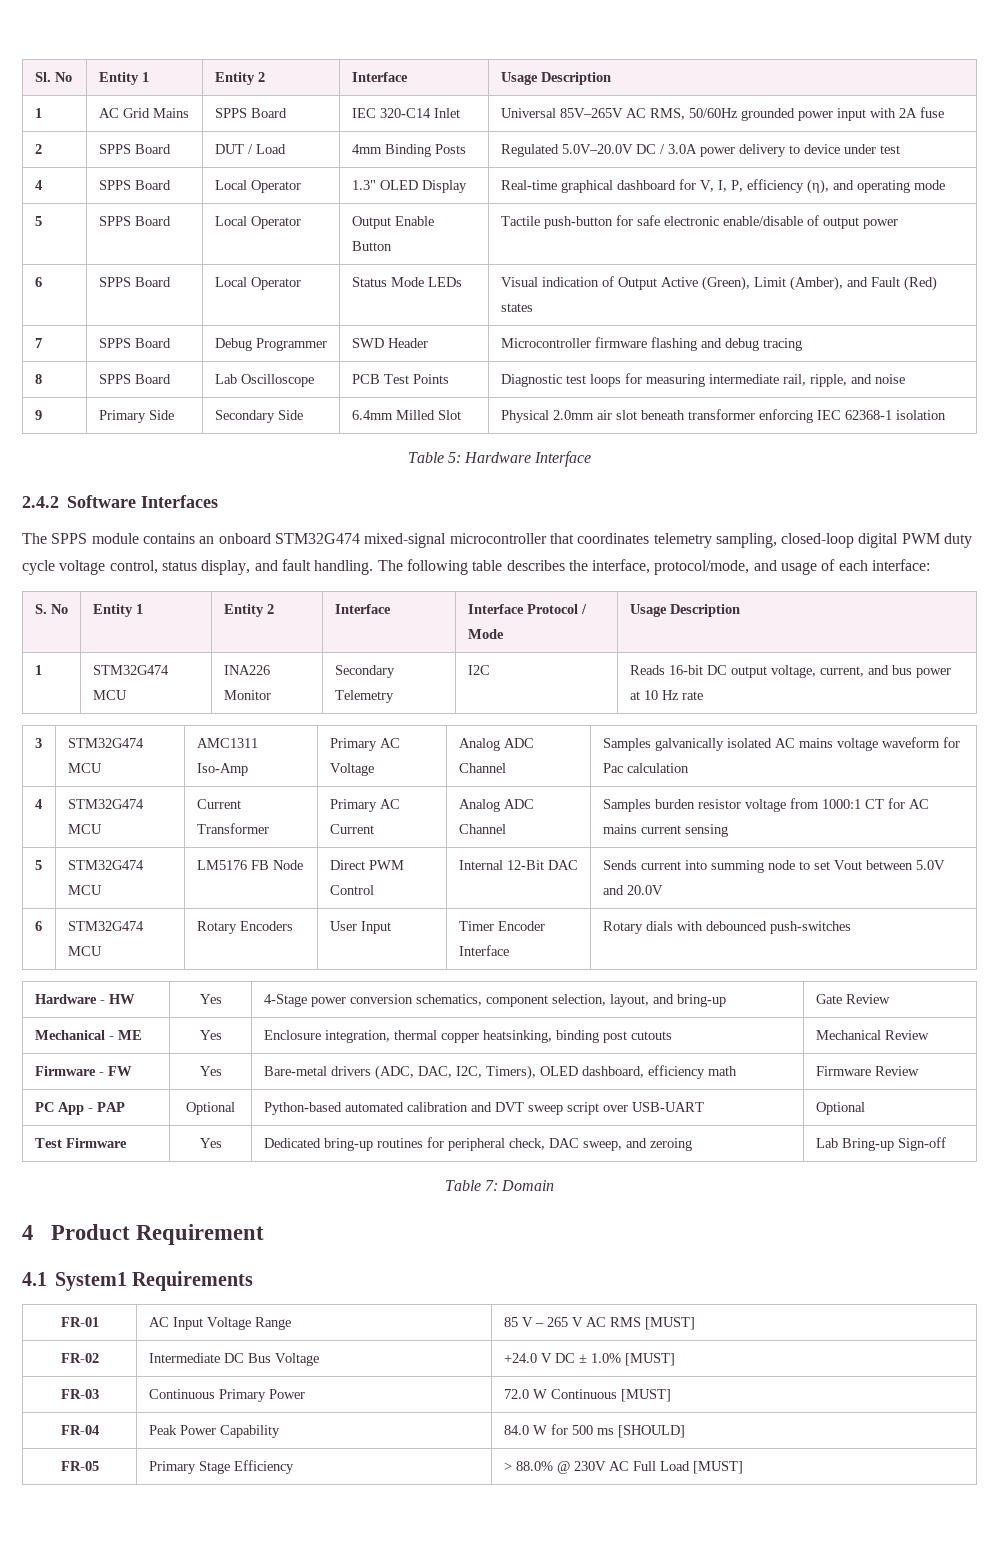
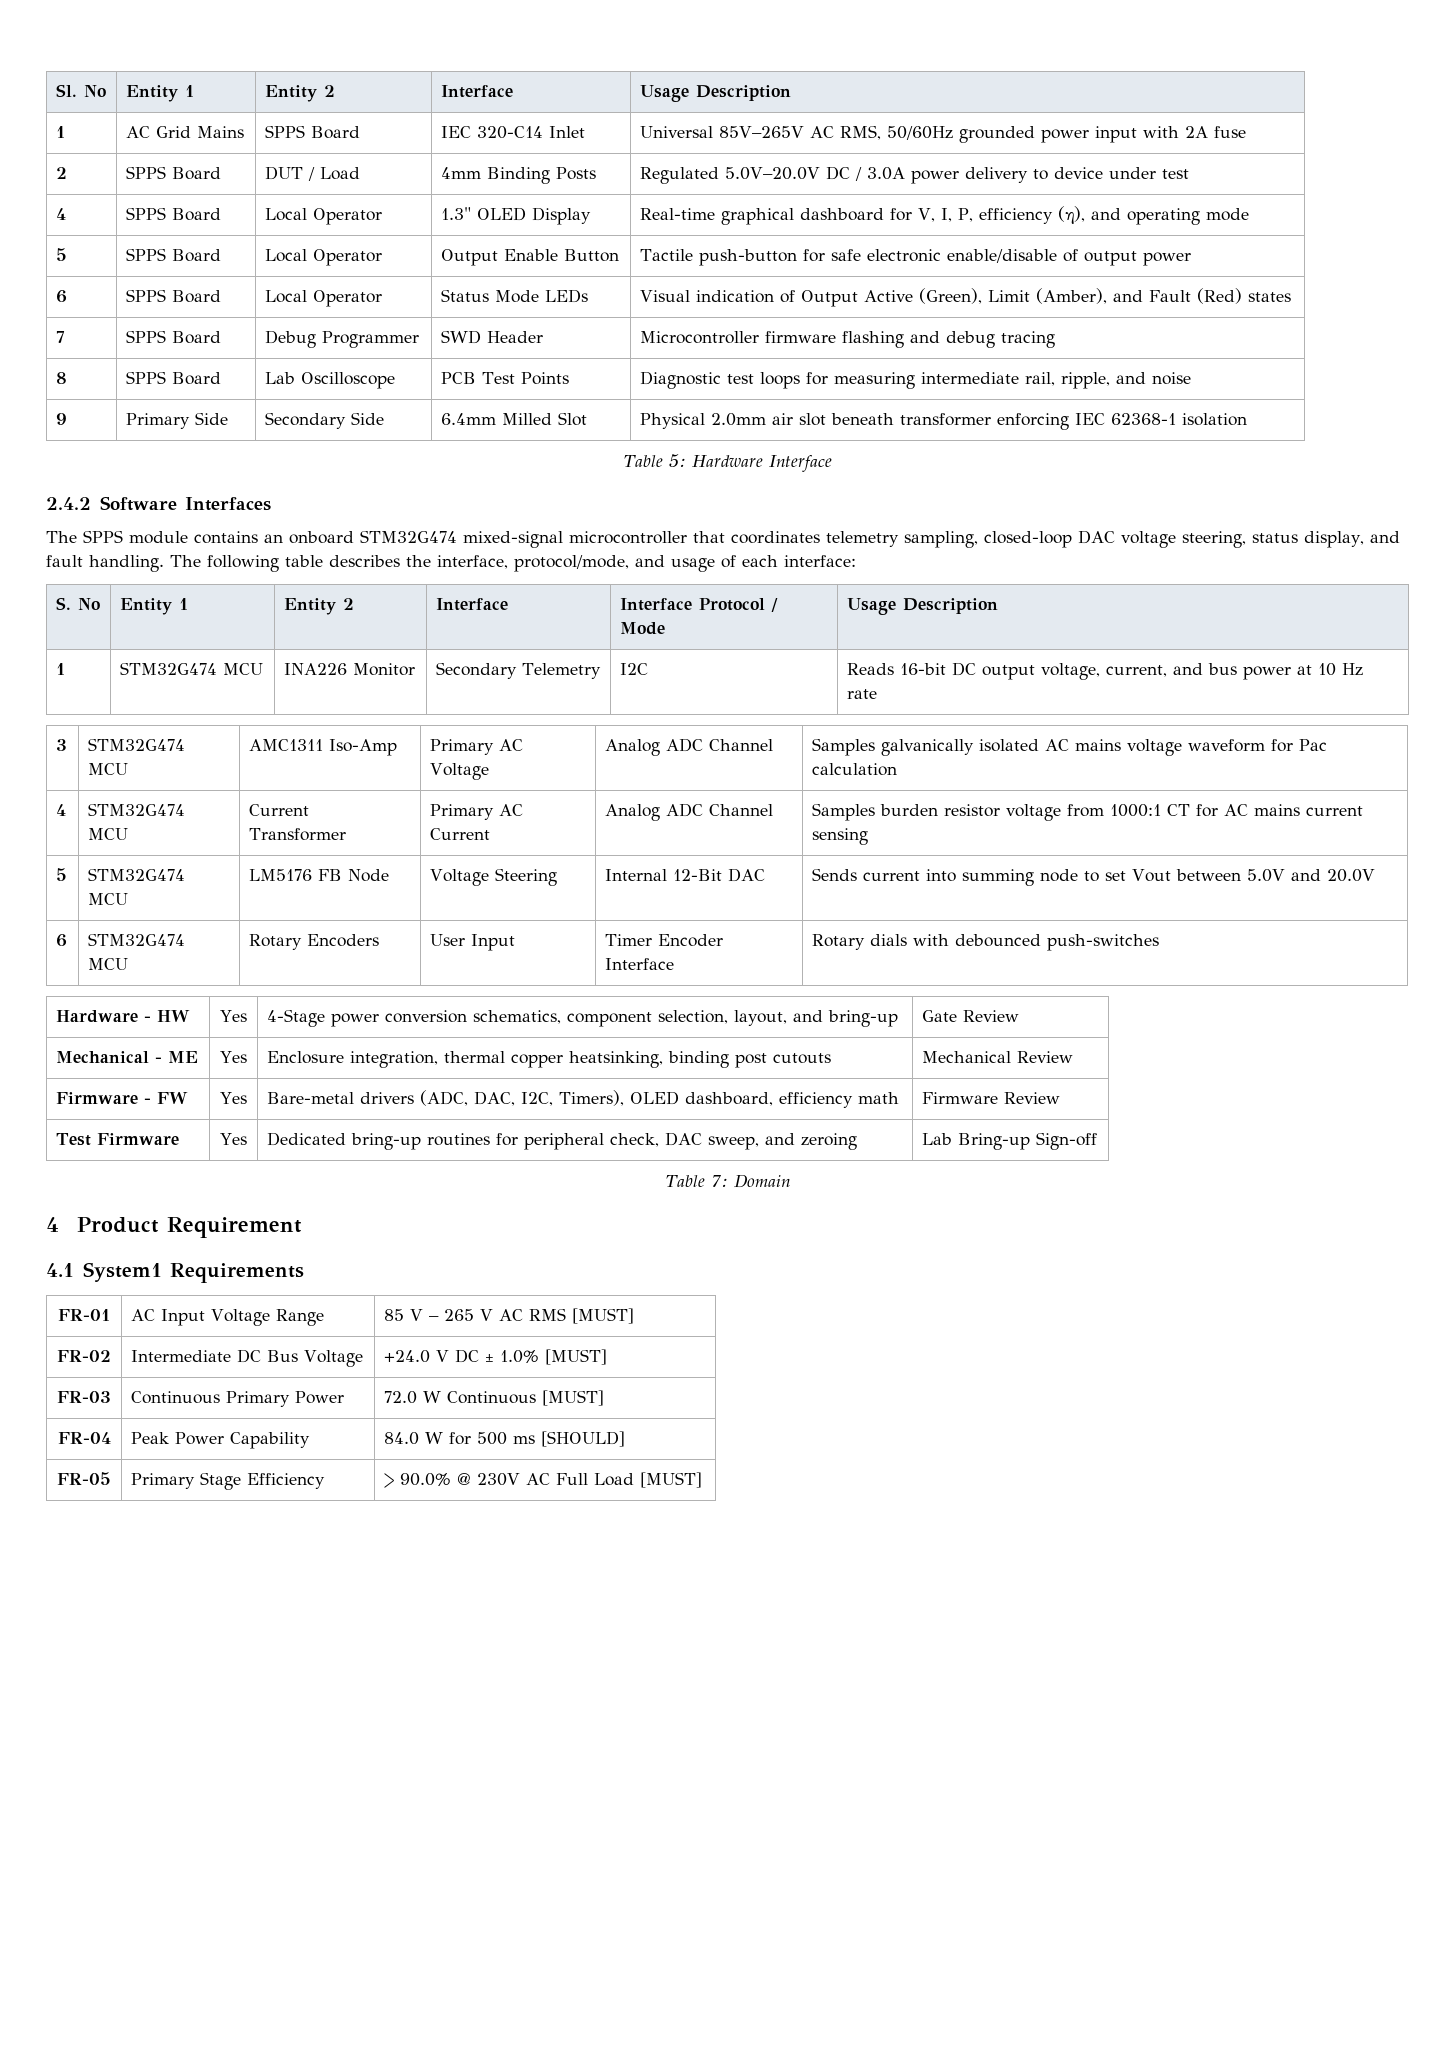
[858,533,973,548] [22,560,158,575] digital PWM duty cycle voltage control, -> [1078,530,1246,548] DAC voltage steering,
[329,860,404,870] [329,885,374,895] Direct PWM Control -> [430,868,558,886] Voltage Steering
[34,1102,125,1115] [186,1102,235,1115] [263,1102,704,1115] [815,1102,865,1115] // PC App - PAP | Optional | Python-based automated calibration and DVT sweep script over USB-UART | Optional -> (1061, 1098) none
[515,1461,553,1471] 88.0% -> [400,1473,452,1486] 90.0%

